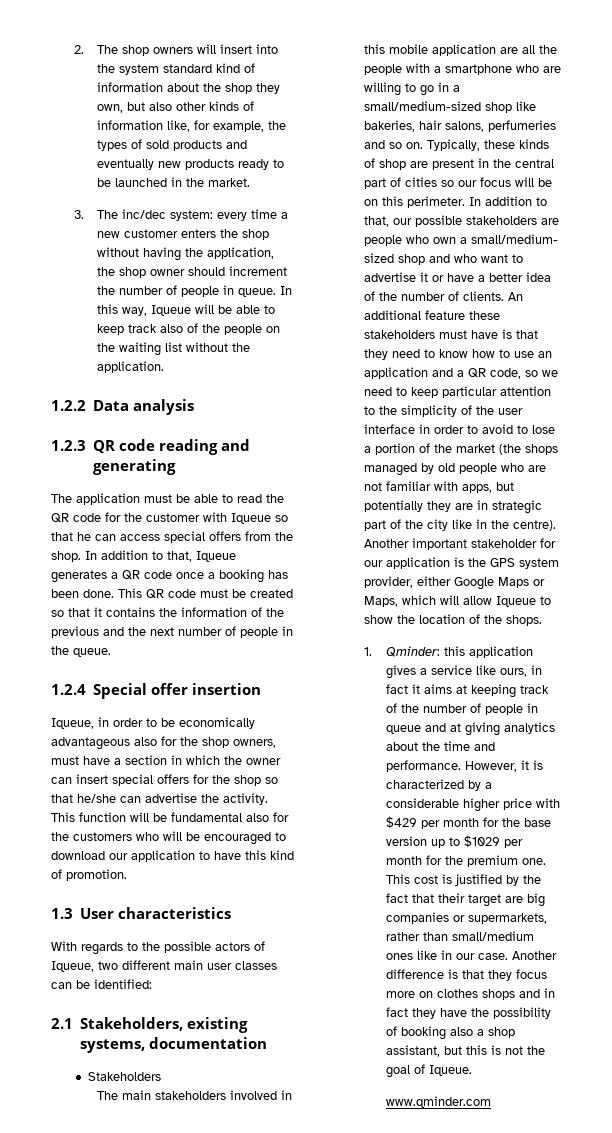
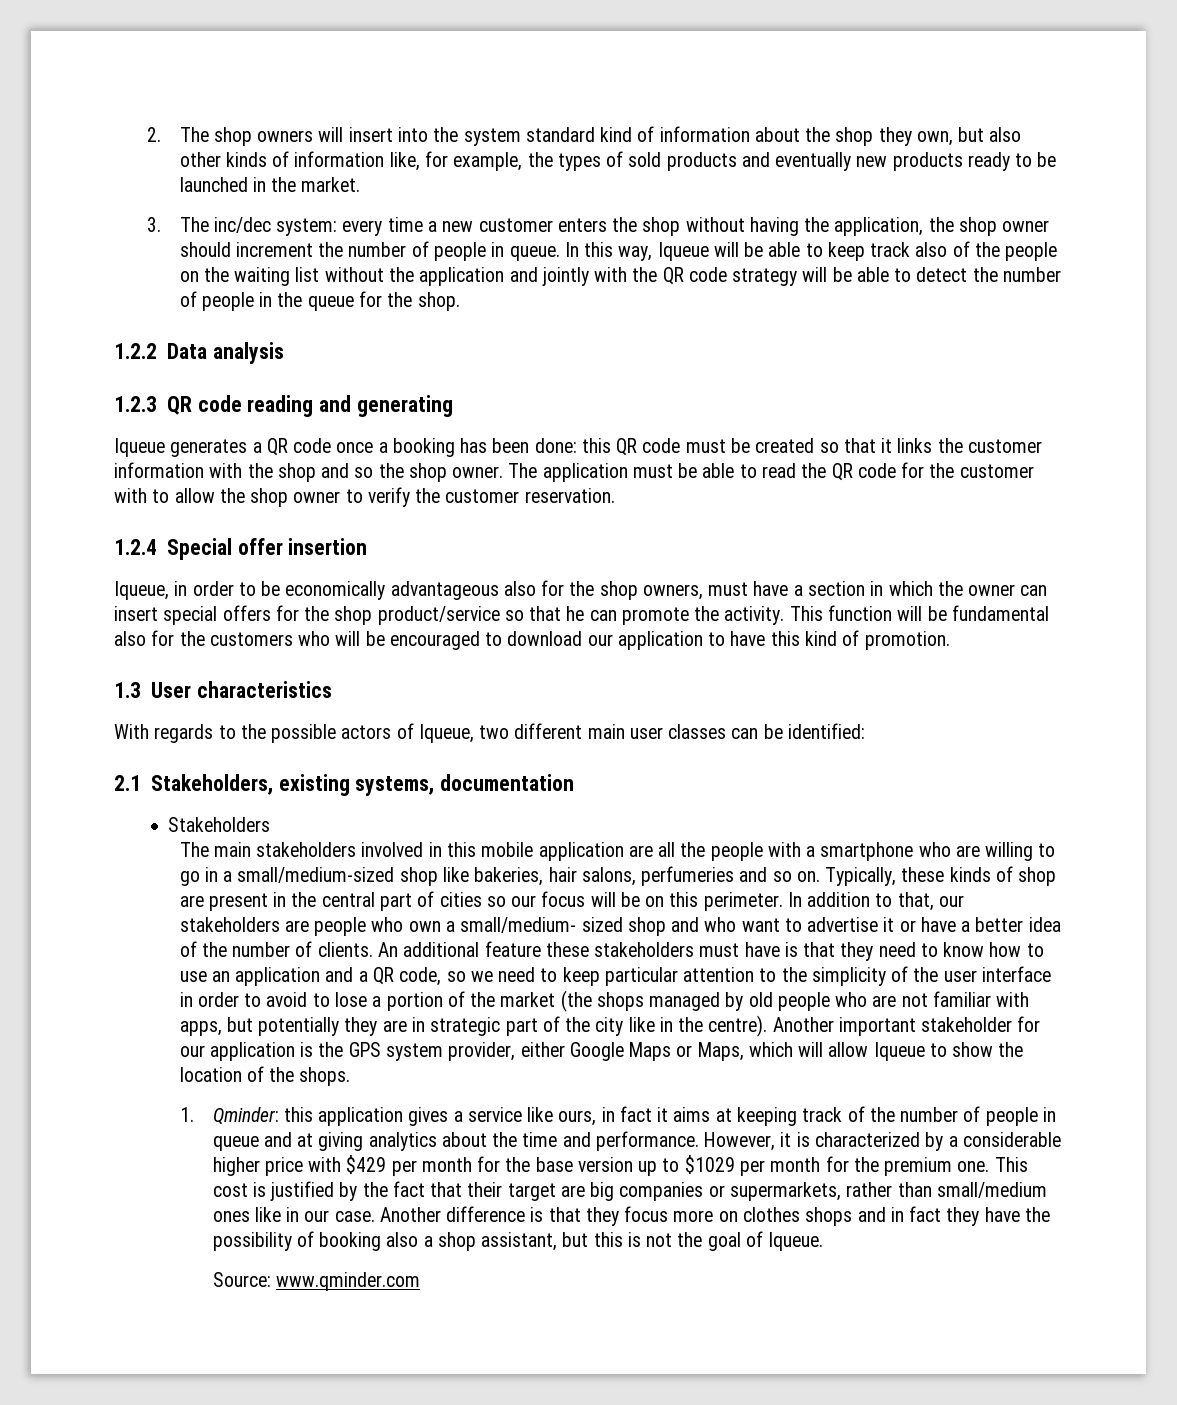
[96,361,164,373] application. -> [419,267,1061,286] [179,291,460,311] application and jointly with the QR code strategy will be able to detect the number of people in the queue for the shop.
(176, 467) none -> [114,438,1042,457] [114,462,504,482] Iqueue generates a QR code once a booking has been done: this QR code must be created so that it links the customer information with the shop and so the shop owner.
[231,513,288,524] [51,531,293,543] [51,550,236,562] [51,569,288,583] [51,588,293,599] [51,607,284,617] [51,626,293,638] [51,646,111,657] Iqueue so that he can access special offers from the shop. In addition to that, Iqueue generates a QR code once a booking has been done. This QR code must be created so that it contains the information of the previous and the next number of people in the queue. -> [152,487,615,507] to allow the shop owner to verify the customer reservation.
[265,777,278,784] [51,793,197,803] so that he/she can advertise -> [377,606,689,625] product/service so that he can promote
[414,215,462,227] possible -> (964, 901) none
(473, 1070) none -> [212,1272,271,1287] Source:

